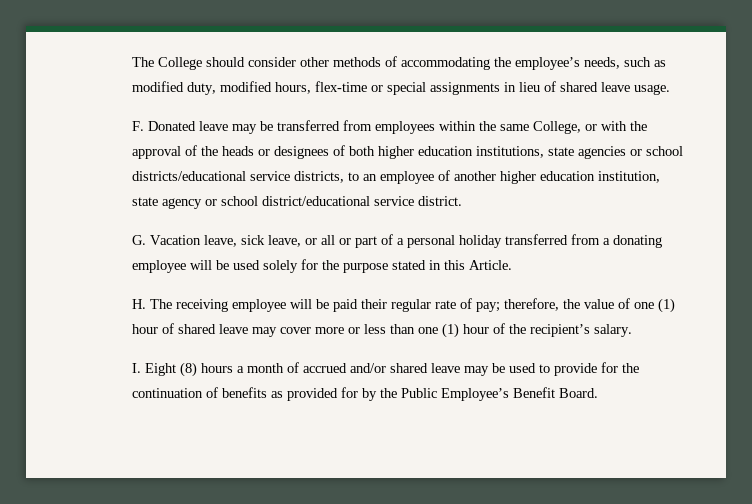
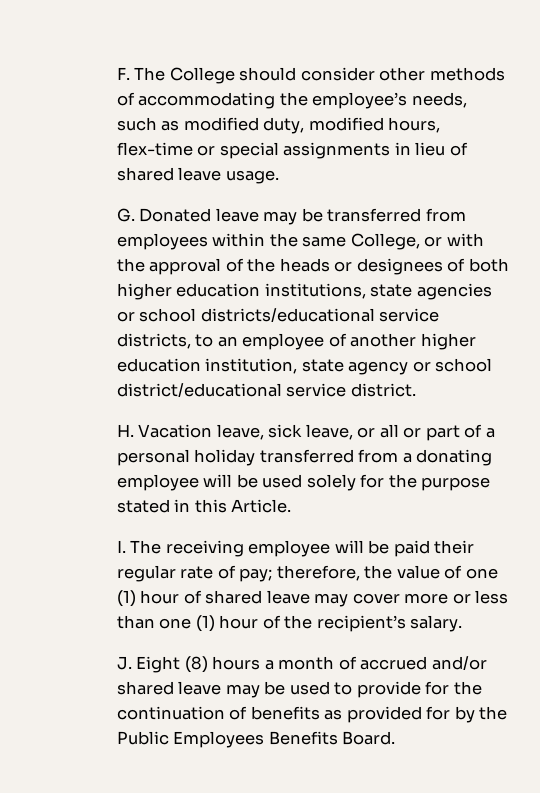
(131, 62) none -> [116,67,130,80] F.
[131,121,144,131] F. -> [116,208,135,222] G.
[131,235,146,245] G. -> [116,424,134,437] H.
[131,299,146,309] H. -> [116,540,126,553] I.
[131,363,141,373] I. -> [116,656,132,670] J.
[440,387,555,401] Employee’s Benefit -> [173,731,338,748] Employees Benefits

